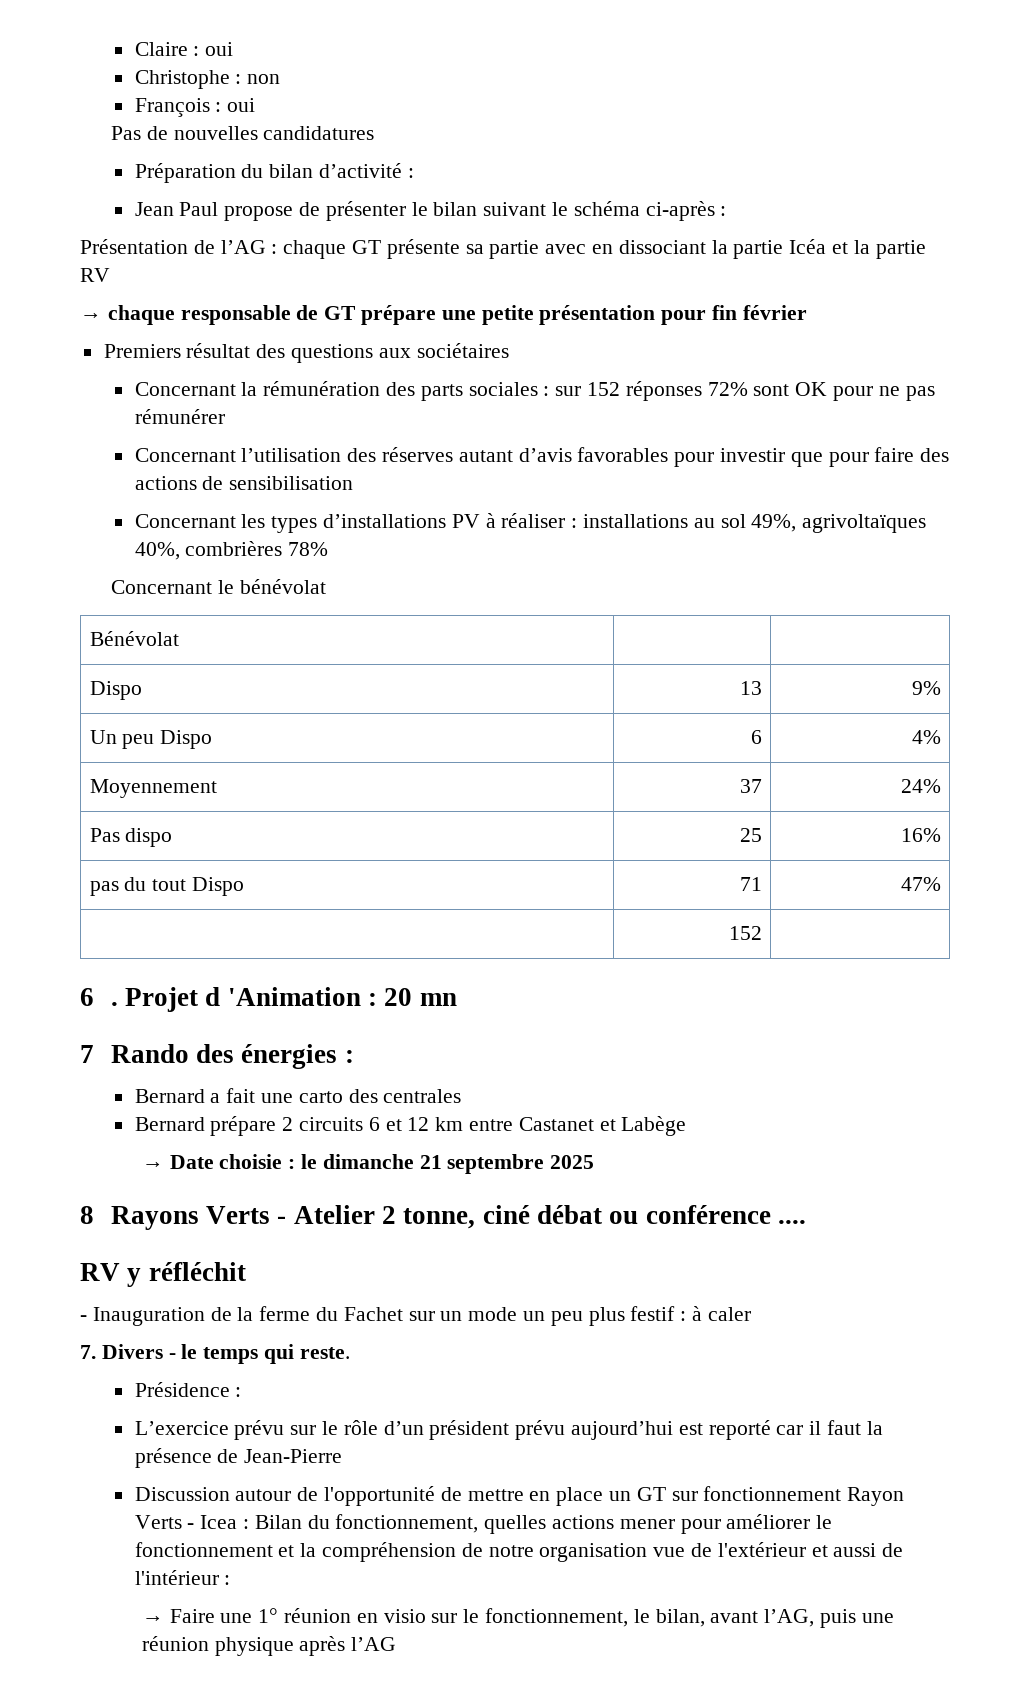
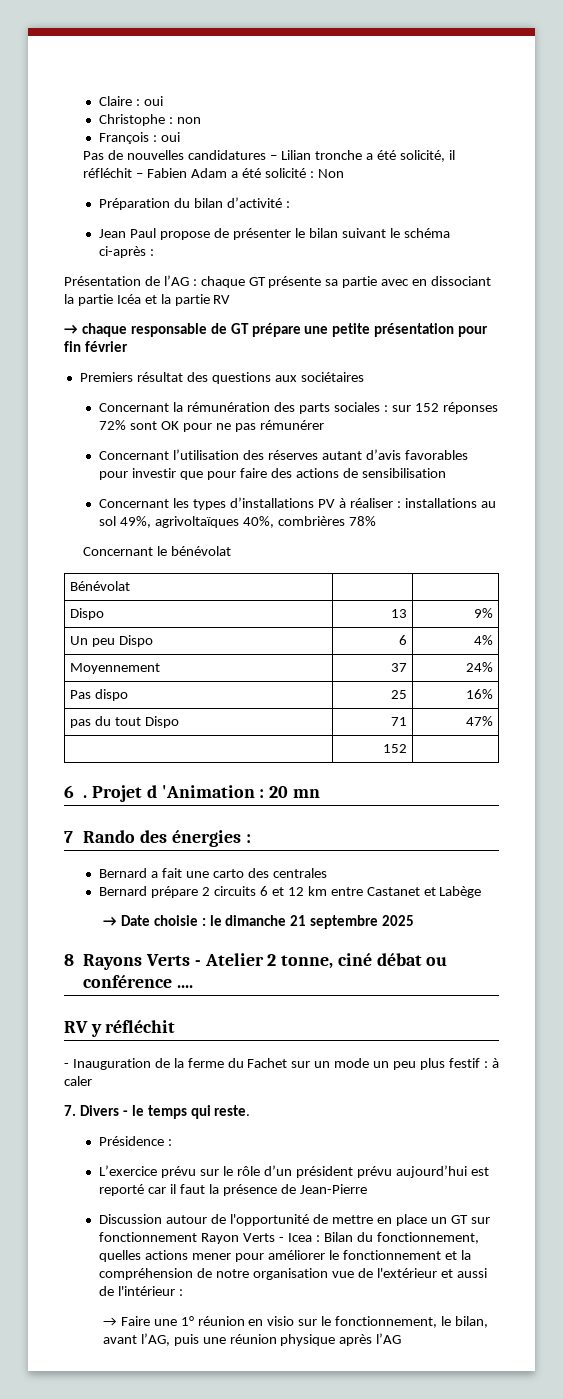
(375, 133) none -> [270,150,455,162] [83,168,344,178] – Lilian tronche a été solicité, il réfléchit – Fabien Adam a été solicité : Non

